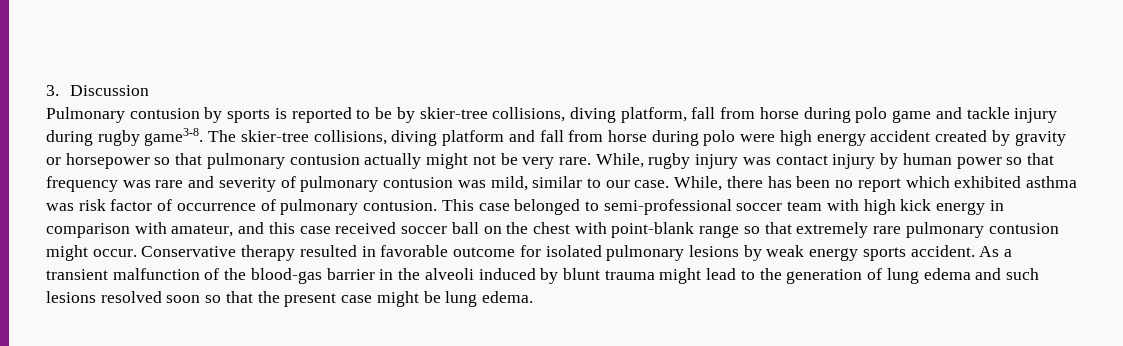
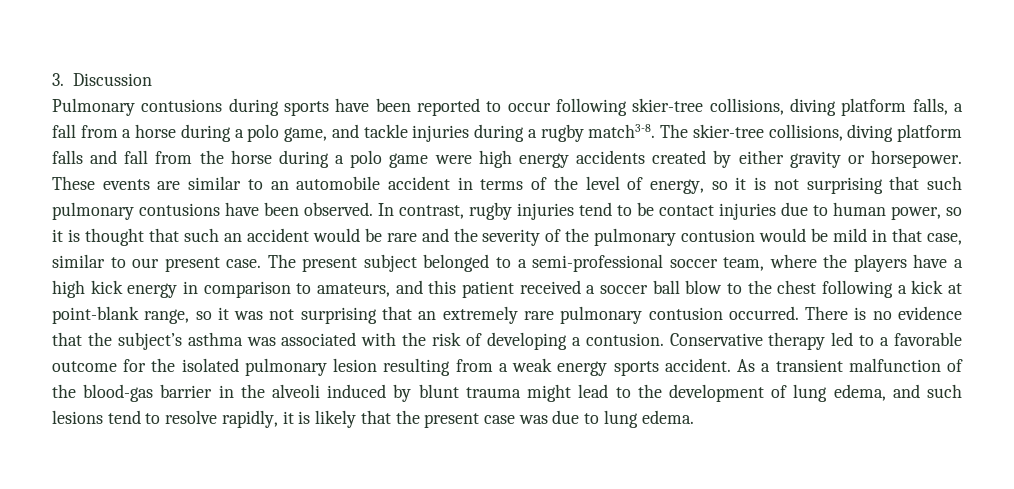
[129,107,1058,123] [46,128,204,146] contusion by sports is reported to be by skier-tree collisions, diving platform, fall from horse during polo game and tackle injury during rugby game3-8. -> [141,98,964,116] [52,124,656,142] contusions during sports have been reported to occur following skier-tree collisions, diving platform falls, a fall from a horse during a polo game, and tackle injuries during a rugby match3-8.
(505, 138) none -> [52,150,83,164] falls
[607,130,736,146] horse during polo -> [199,150,429,168] the horse during a polo game
[870,130,931,142] accident -> [576,150,646,164] accidents
(1010, 138) none -> [738,150,784,164] either
[65,153,1054,169] [46,176,1077,192] [46,199,510,215] horsepower so that pulmonary contusion actually might not be very rare. While, rugby injury was contact injury by human power so that frequency was rare and severity of pulmonary contusion was mild, similar to our case. While, there has been no report which exhibited asthma was risk factor of occurrence of pulmonary contusion. This case -> [870,150,962,168] [52,176,962,194] [52,202,962,220] [52,228,963,246] [52,254,417,272] horsepower. These events are similar to an automobile accident in terms of the level of energy, so it is not surprising that such pulmonary contusions have been observed. In contrast, rugby injuries tend to be contact injuries due to human power, so it is thought that such an accident would be rare and the severity of the pulmonary contusion would be mild in that case, similar to our present case. The present subject
(599, 206) none -> [517,259,527,268] a
[787,199,859,211] team with -> [723,254,963,272] team, where the players have a
[134,222,1059,238] [46,245,376,261] with amateur, and this case received soccer ball on the chest with point-blank range so that extremely rare pulmonary contusion might occur. Conservative therapy resulted in -> [296,280,962,298] [52,306,962,324] [52,332,890,350] to amateurs, and this patient received a soccer ball blow to the chest following a kick at point-blank range, so it was not surprising that an extremely rare pulmonary contusion occurred. There is no evidence that the subject’s asthma was associated with the risk of developing a contusion. Conservative therapy led to a
(541, 251) none -> [151,358,176,372] the
[688,245,762,261] lesions by -> [333,358,508,376] lesion resulting from a
[786,269,863,284] generation -> [668,384,764,402] development
[923,268,971,280] edema -> [833,384,886,401] edema,
[100,291,222,303] resolved soon so -> [107,410,357,428] tend to resolve rapidly, it is likely
[376,291,441,307] might be -> [518,410,600,424] was due to

